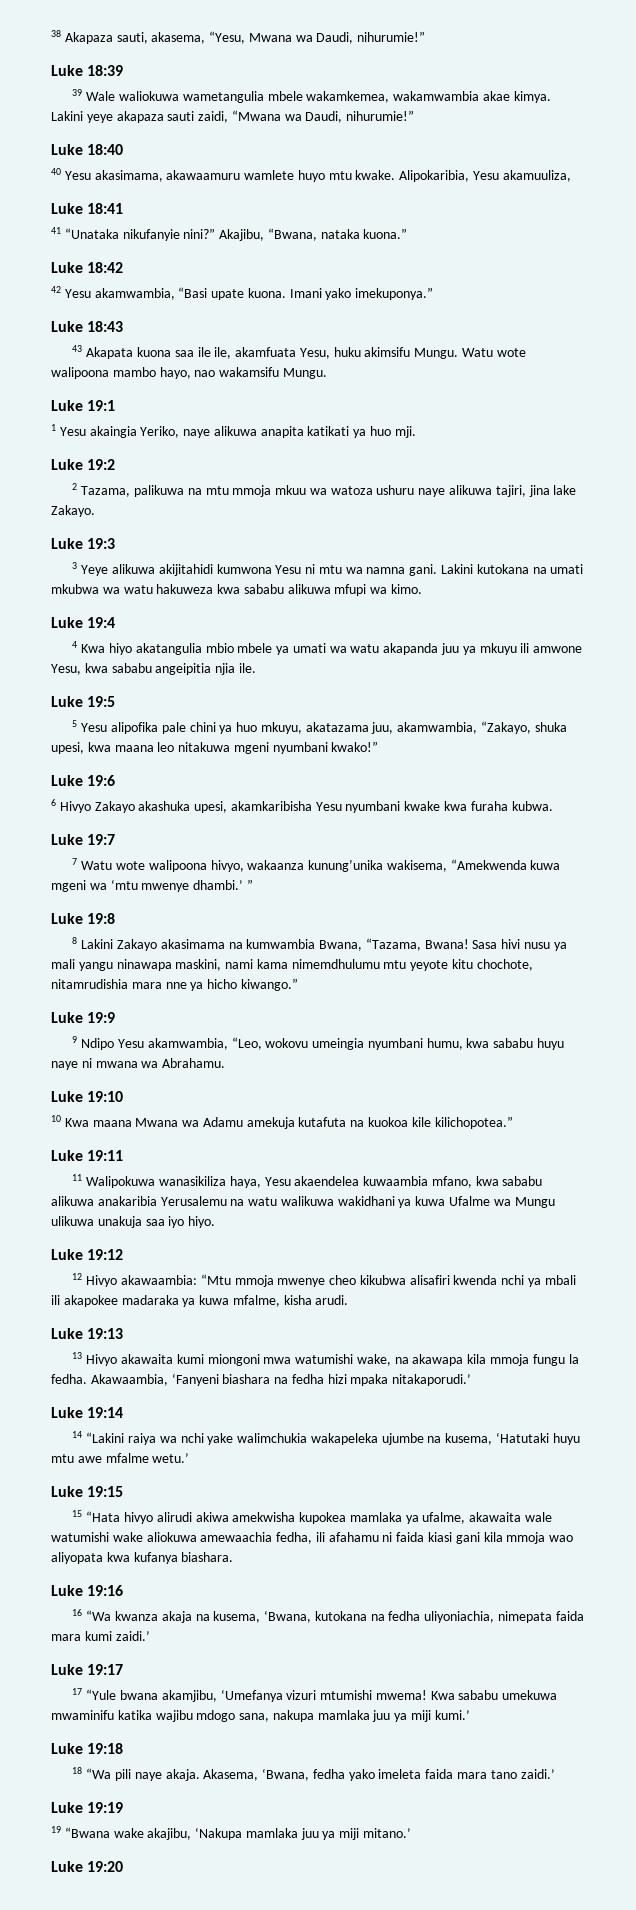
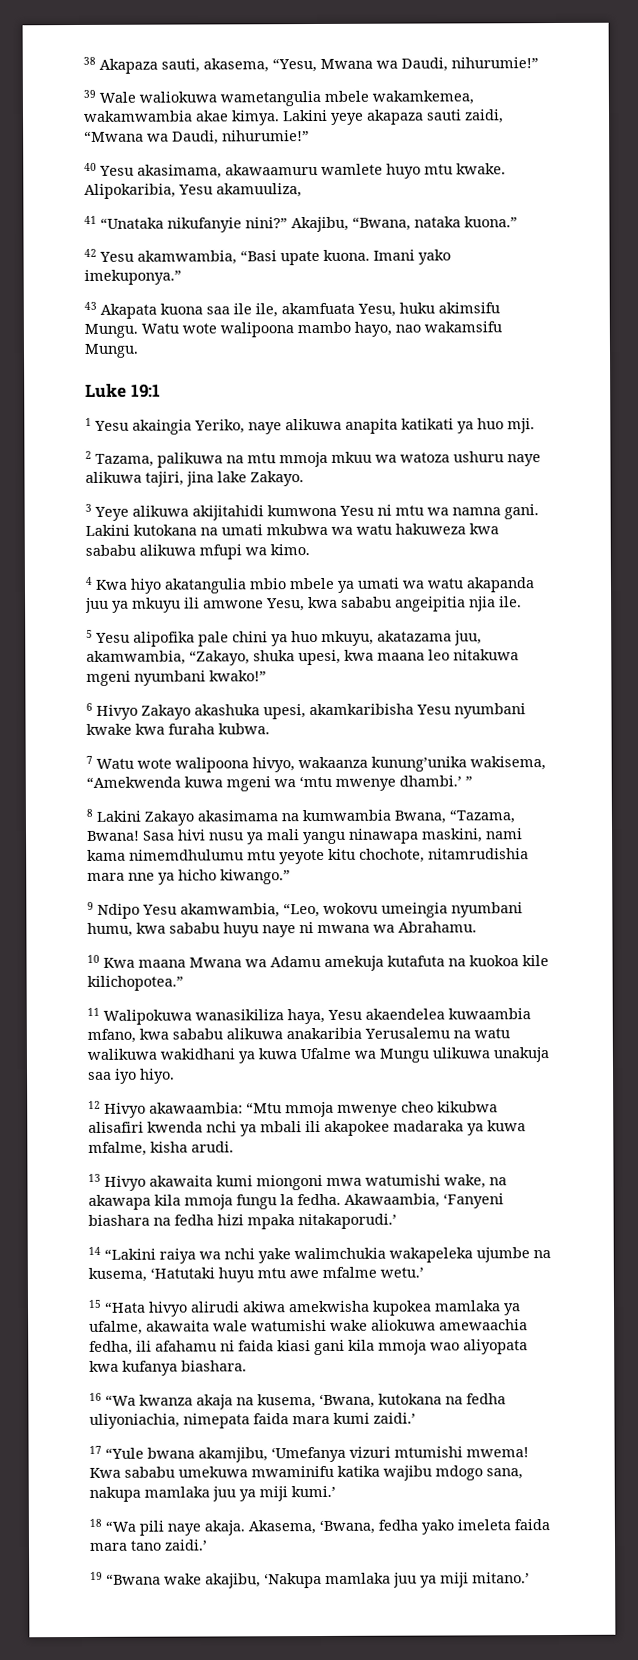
[51,65,124,76] // Luke 18:39 -> (539, 63) none
[51,144,124,155] // Luke 18:40 -> (310, 136) none
[51,203,124,214] // Luke 18:41 -> (302, 190) none
[51,262,124,273] // Luke 18:42 -> (518, 222) none
[51,321,124,332] // Luke 18:43 -> (182, 277) none
[51,459,116,470] // Luke 19:2 -> (535, 426) none
[51,538,116,549] // Luke 19:3 -> (304, 479) none
[51,617,116,628] // Luke 19:4 -> (310, 550) none
[51,696,116,707] // Luke 19:5 -> (522, 602) none
[51,775,116,786] // Luke 19:6 -> (267, 676) none
[51,834,116,845] // Luke 19:7 -> (270, 729) none
[51,913,116,924] // Luke 19:8 -> (473, 781) none
[51,1012,116,1023] // Luke 19:9 -> (291, 877) none
[51,1091,124,1102] // Luke 19:10 -> (477, 927) none
[51,1150,124,1161] // Luke 19:11 -> (184, 983) none
[51,1249,124,1260] // Luke 19:12 -> (175, 1076) none
[51,1328,124,1339] // Luke 19:13 -> (234, 1147) none
[51,1407,124,1418] // Luke 19:14 -> (397, 1221) none
[51,1486,124,1497] // Luke 19:15 -> (424, 1272) none
[51,1585,124,1596] // Luke 19:16 -> (247, 1366) none
[51,1664,124,1675] // Luke 19:17 -> (416, 1418) none
[51,1743,124,1754] // Luke 19:18 -> (336, 1491) none
[51,1802,124,1813] // Luke 19:19 -> (208, 1545) none
[51,1861,124,1872] // Luke 19:20 -> (530, 1578) none

